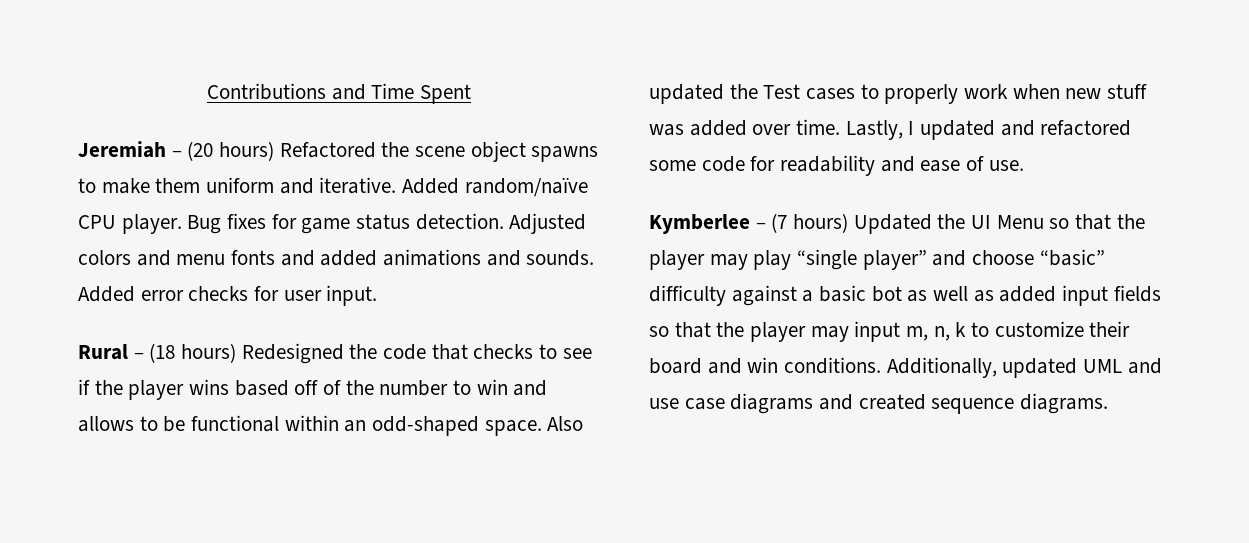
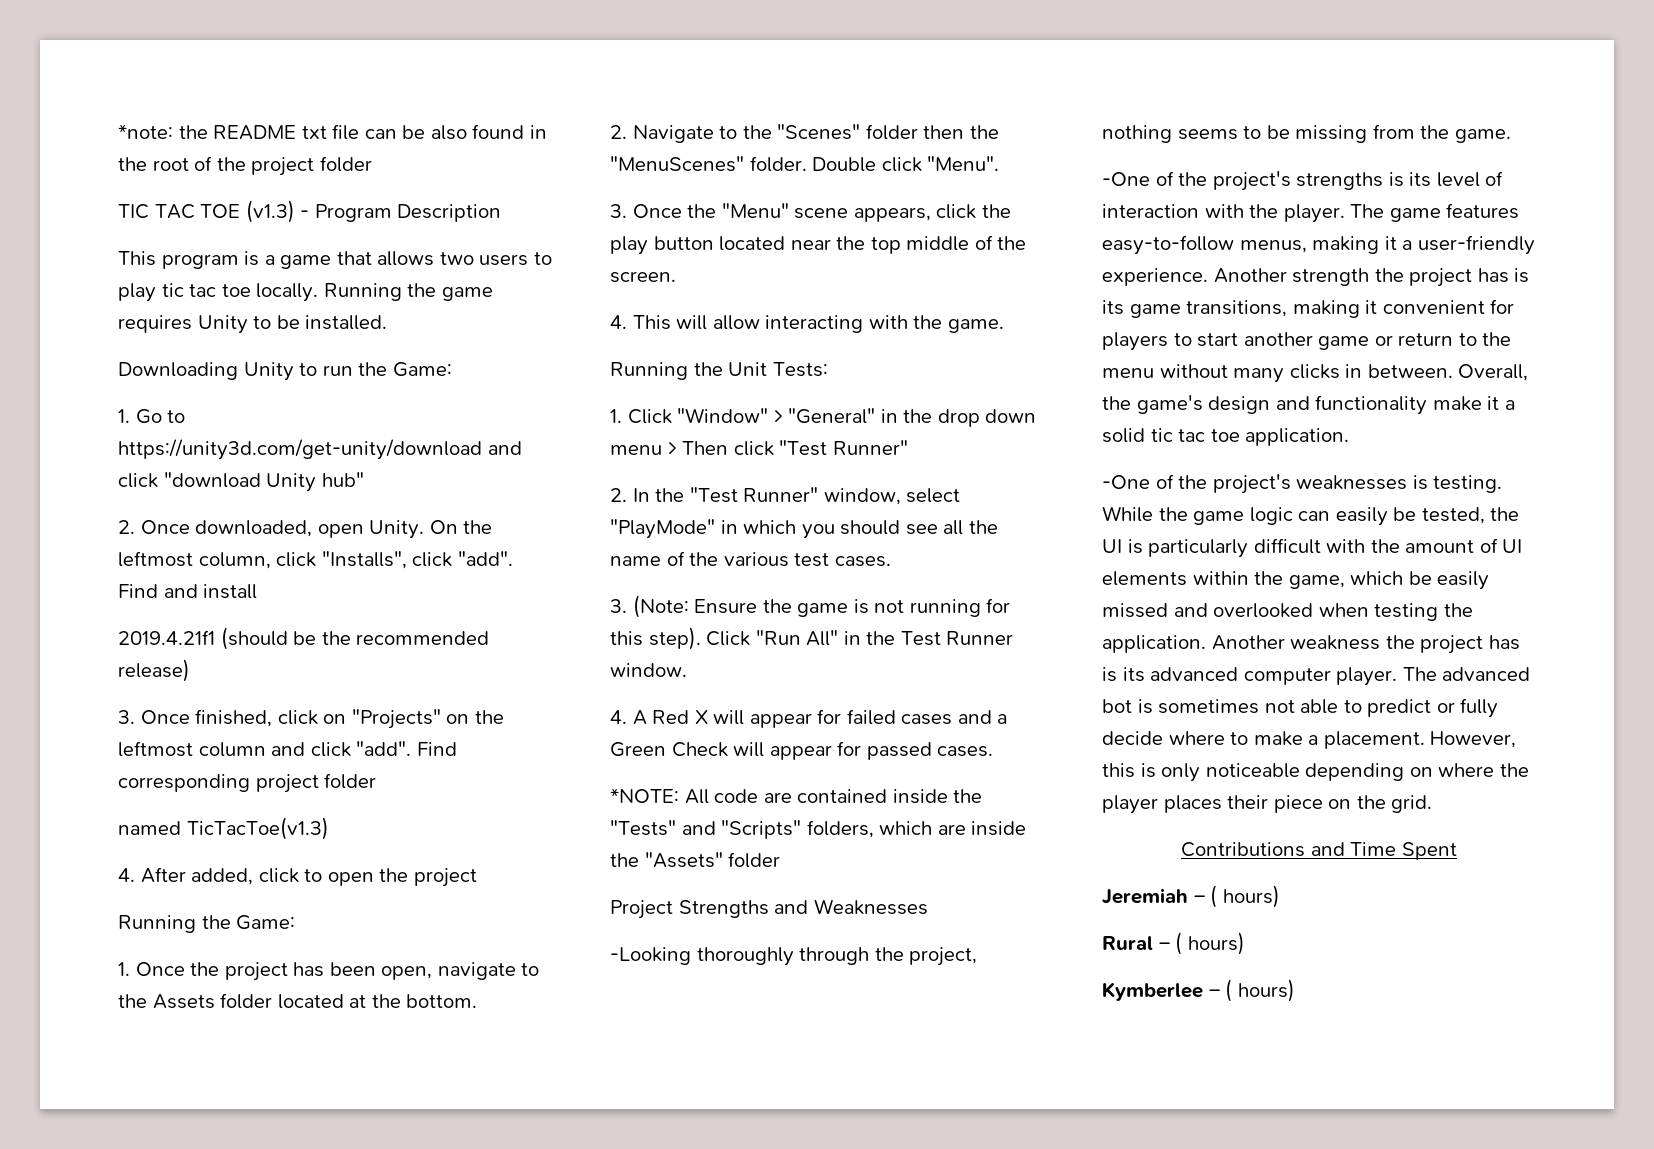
(206, 91) none -> [118,124,547,140] [118,156,372,176] [118,200,502,223] [118,251,552,269] [118,283,493,302] [118,315,388,334] [118,362,452,381] [118,409,186,424] [118,439,522,460] [118,472,364,492] [118,520,493,539] [118,551,513,569] [118,584,258,599] [118,627,490,650] [118,659,190,682] [118,709,504,729] [118,741,457,757] [118,773,377,793] [118,817,329,840] [118,867,477,887] [118,915,296,933] [118,962,540,981] [118,993,478,1009] [610,124,999,143] [610,156,1000,172] [610,203,1011,222] [610,235,1027,255] [610,271,676,283] [610,315,1004,333] [610,362,828,380] [610,408,1037,427] [610,440,908,456] [610,487,961,505] [610,519,998,539] [610,551,891,567] [610,595,1011,618] [610,627,1014,650] [610,663,687,677] [610,709,1008,728] [610,741,994,760] [610,788,983,804] [610,820,1027,839] [610,852,781,868] [610,899,928,919] [610,947,978,966] [1102,124,1511,143] [1102,171,1504,191] [1102,203,1520,223] [1102,235,1535,255] [1102,268,1530,287] [1102,299,1515,318] [1102,332,1512,351] [1102,364,1529,383] [1102,395,1515,415] [1102,428,1350,446] [1102,474,1503,494] [1102,506,1520,526] [1102,538,1523,558] [1102,571,1490,590] [1102,603,1473,621] [1102,635,1520,654] [1102,667,1531,686] [1102,698,1499,718] [1102,731,1517,749] [1102,763,1529,782] [1102,795,1433,814] *note: the README txt file can be also found in the root of the project folder // TIC TAC TOE (v1.3) - Program Description // This program is a game that allows two users to play tic tac toe locally. Running the game requires Unity to be installed. // Downloading Unity to run the Game: // 1. Go to https://unity3d.com/get-unity/download and click "download Unity hub" // 2. Once downloaded, open Unity. On the leftmost column, click "Installs", click "add". Find and install // 2019.4.21f1 (should be the recommended release) // 3. Once finished, click on "Projects" on the leftmost column and click "add". Find corresponding project folder // named TicTacToe(v1.3) // 4. After added, click to open the project // Running the Game: // 1. Once the project has been open, navigate to the Assets folder located at the bottom. // 2. Navigate to the "Scenes" folder then the "MenuScenes" folder. Double click "Menu". // 3. Once the "Menu" scene appears, click the play button located near the top middle of the screen. // 4. This will allow interacting with the game. // Running the Unit Tests: // 1. Click "Window" > "General" in the drop down menu > Then click "Test Runner" // 2. In the "Test Runner" window, select "PlayMode" in which you should see all the name of the various test cases. // 3. (Note: Ensure the game is not running for this step). Click "Run All" in the Test Runner window. // 4. A Red X will appear for failed cases and a Green Check will appear for passed cases. // *NOTE: All code are contained inside the "Tests" and "Scripts" folders, which are inside the "Assets" folder // Project Strengths and Weaknesses // -Looking thoroughly through the project, nothing seems to be missing from the game. // -One of the project's strengths is its level of interaction with the player. The game features easy-to-follow menus, making it a user-friendly experience. Another strength the project has is its game transitions, making it convenient for players to start another game or return to the menu without many clicks in between. Overall, the game's design and functionality make it a solid tic tac toe application. // -One of the project's weaknesses is testing. While the game logic can easily be tested, the UI is particularly difficult with the amount of UI elements within the game, which be easily missed and overlooked when testing the application. Another weakness the project has is its advanced computer player. The advanced bot is sometimes not able to predict or fully decide where to make a placement. However, this is only noticeable depending on where the player places their piece on the grid. //
[187,141,599,162] [78,177,588,197] [78,213,587,234] [78,249,595,266] [78,285,378,306] (20 hours) Refactored the scene object spawns to make them uniform and iterative. Added random/naïve CPU player. Bug fixes for game status detection. Adjusted colors and menu fonts and added animations and sounds. Added error checks for user input. -> [1210,885,1280,908] ( hours)
[149,343,592,364] [78,379,548,400] [78,415,584,436] [649,84,1148,104] [649,119,1132,140] [649,155,1024,176] [649,213,1145,234] [649,249,1105,270] [649,285,1161,306] [649,321,1131,342] [649,357,1162,378] [649,393,1109,414] (18 hours) Redesigned the code that checks to see if the player wins based off of the number to win and allows to be functional within an odd-shaped space. Also updated the Test cases to properly work when new stuff was added over time. Lastly, I updated and refactored some code for readability and ease of use. // Kymberlee – (7 hours) Updated the UI Menu so that the player may play “single player” and choose “basic” difficulty against a basic bot as well as added input fields so that the player may input m, n, k to customize their board and win conditions. Additionally, updated UML and use case diagrams and created sequence diagrams. -> [1175,932,1245,955] [1102,979,1295,1002] ( hours) // Kymberlee – ( hours)

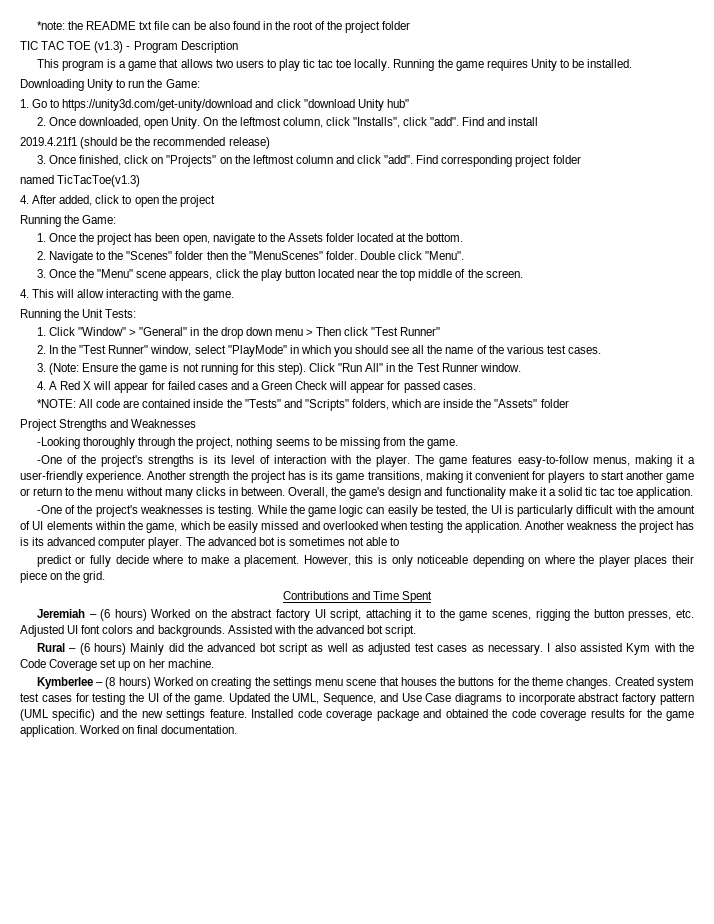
(1362, 706) none -> (400, 541) //
[1210,885,1280,908] ( hours) -> [100,609,695,621] [20,625,417,637] (6 hours) Worked on the abstract factory UI script, attaching it to the game scenes, rigging the button presses, etc. Adjusted UI font colors and backgrounds. Assisted with the advanced bot script.
[1175,932,1245,955] [1102,979,1295,1002] ( hours) // Kymberlee – ( hours) -> [79,643,694,655] [20,659,214,671] [36,677,694,689] [20,693,695,705] [20,709,695,721] [20,725,238,737] (6 hours) Mainly did the advanced bot script as well as adjusted test cases as necessary. I also assisted Kym with the Code Coverage set up on her machine. // Kymberlee – (8 hours) Worked on creating the settings menu scene that houses the buttons for the theme changes. Created system test cases for testing the UI of the game. Updated the UML, Sequence, and Use Case diagrams to incorporate abstract factory pattern (UML specific) and the new settings feature. Installed code coverage package and obtained the code coverage results for the game application. Worked on final documentation.

